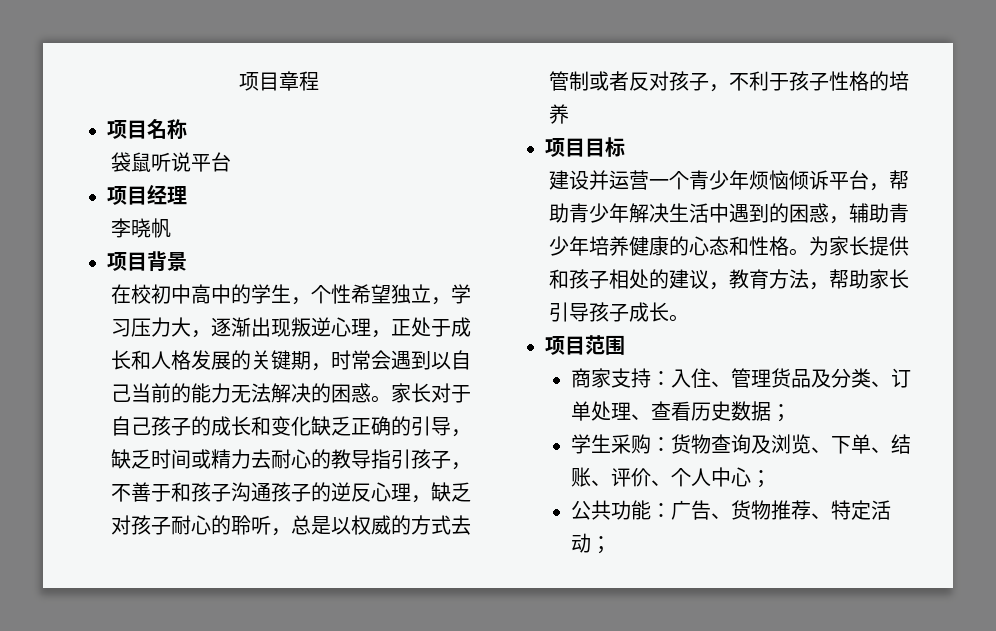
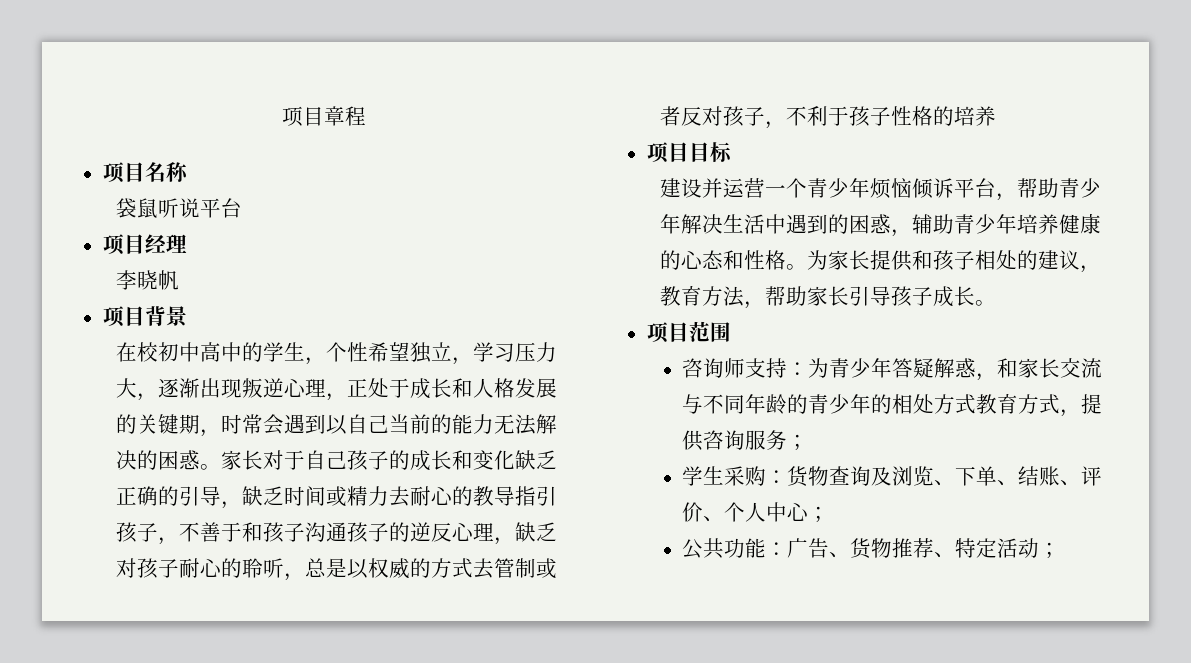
[570,368,911,388] [570,401,771,421] 商家支持：入住、管理货品及分类、订单处理、查看历史数据 -> [682,358,1103,381] [682,394,1103,417] [682,430,788,451] 咨询师支持：为青少年答疑解惑，和家长交流与不同年龄的青少年的相处方式教育方式，提供咨询服务

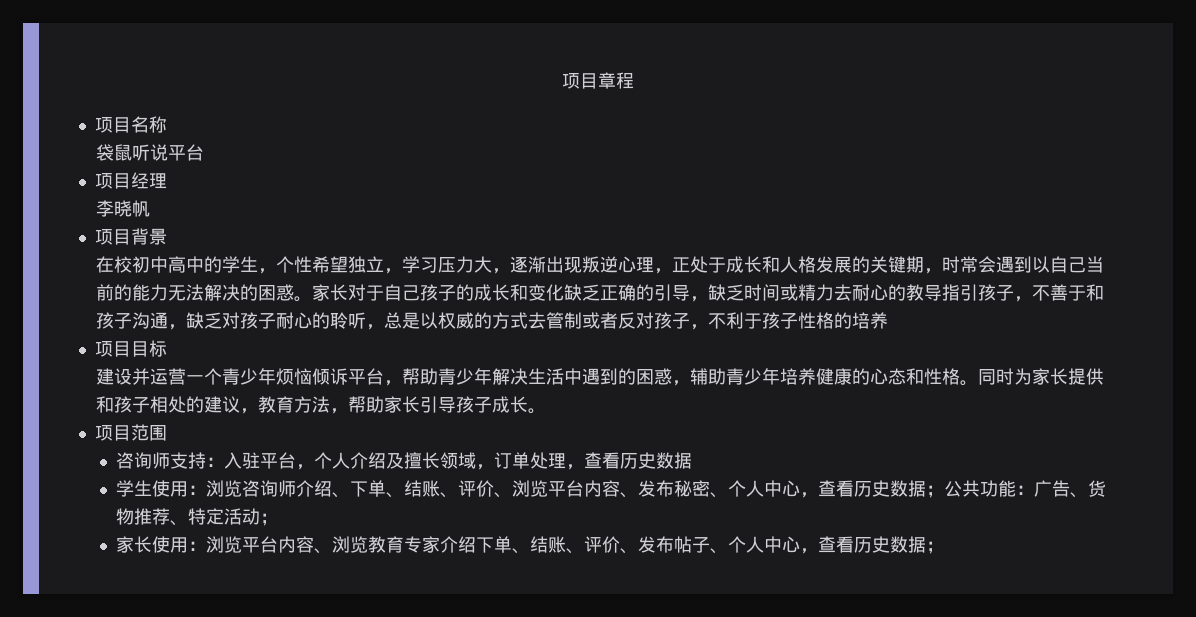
[346,522,494,543] 孩子的逆反心理 -> (169, 320) none
(807, 267) none -> [978,368,1015,385] 同时
[808,358,1103,381] [682,394,1103,417] [682,430,809,451] [682,466,935,487] 为青少年答疑解惑，和家长交流与不同年龄的青少年的相处方式教育方式，提供咨询服务； // 学生采购：货物查询及浏览 -> [223,452,692,470] [115,480,332,497] 入驻平台，个人介绍及擅长领域，订单处理，查看历史数据 // 学生使用：浏览咨询师介绍
[724,502,830,522] 个人中心； // -> [511,480,944,498] 浏览平台内容、发布秘密、个人中心，查看历史数据；
(1061, 550) none -> [115,536,944,554] // 家长使用：浏览平台内容、浏览教育专家介绍下单、结账、评价、发布帖子、个人中心，查看历史数据；

